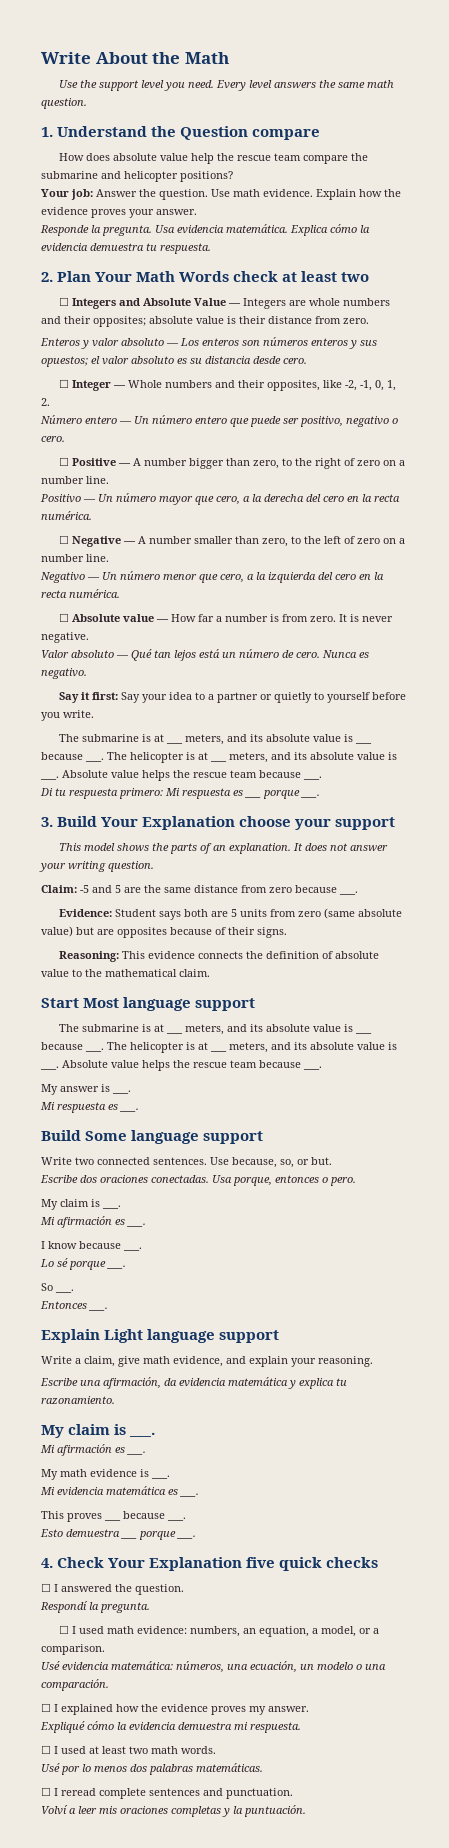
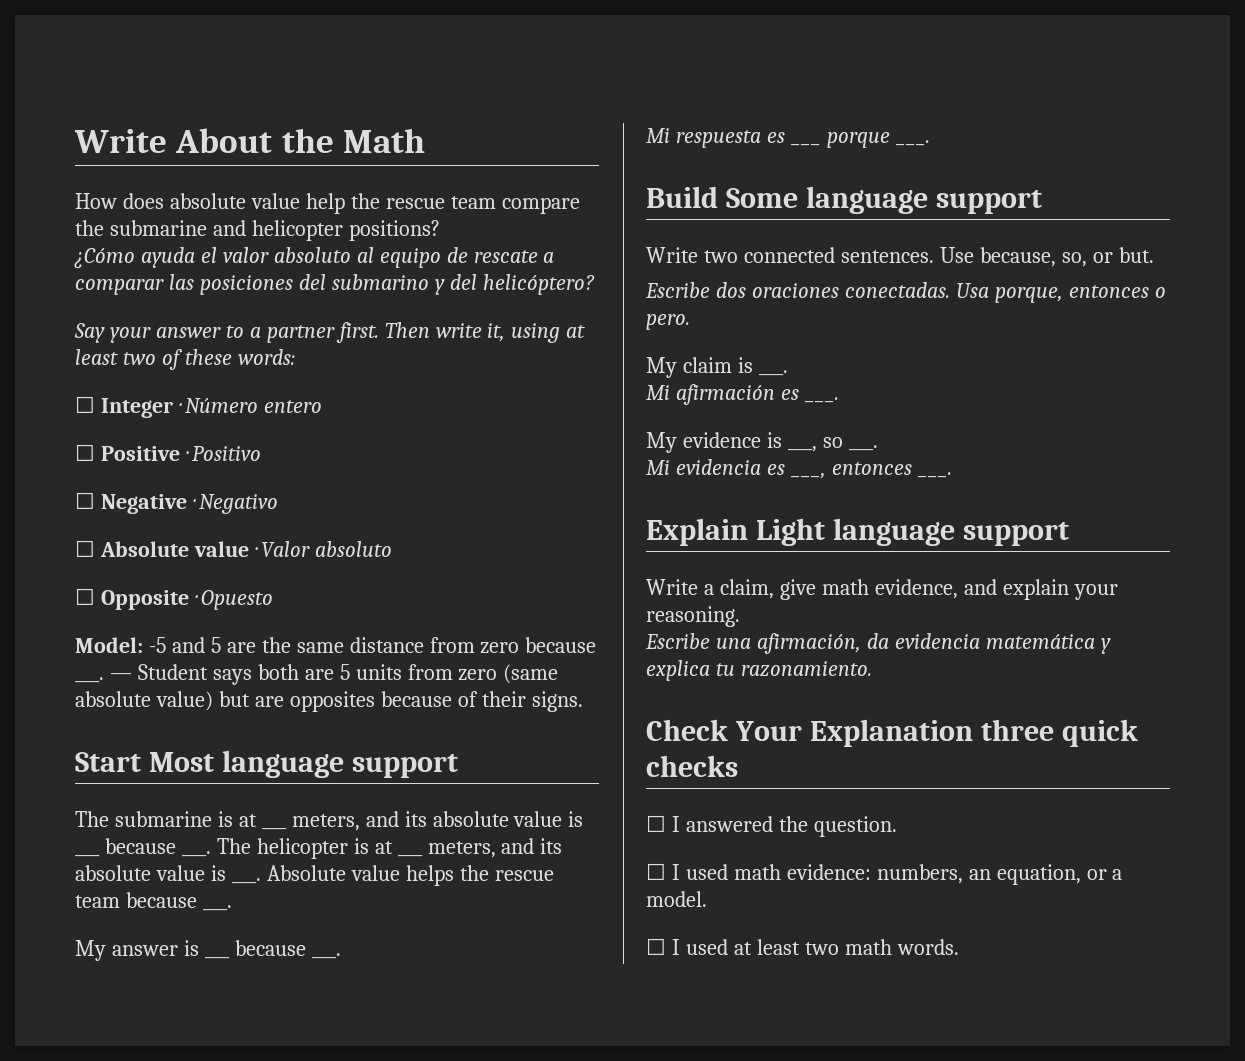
[59,80,395,91] [41,98,87,109] [41,126,321,140] // Use the support level you need. Every level answers the same math question. // 1. Understand the Question compare -> (425, 140) none
[41,189,401,200] [41,207,197,218] [40,224,370,236] [41,243,211,254] [41,271,370,282] [59,297,391,309] [41,316,369,327] [40,337,377,349] [41,356,307,367] [59,379,397,391] [41,398,50,406] [40,415,398,427] [41,436,65,442] [59,457,406,469] [41,476,109,484] [40,493,400,505] [41,511,92,520] [59,535,406,547] [41,554,109,562] [40,571,384,583] [41,589,120,598] [59,613,394,622] [41,632,89,643] [41,649,369,661] [41,668,87,679] [59,692,407,703] [41,710,94,721] [59,734,165,742] [166,734,354,745] [355,742,373,744] [41,752,208,763] [210,752,397,763] [40,770,322,781] [40,788,243,799] [245,790,320,799] [41,816,396,830] [59,843,389,854] [39,861,154,872] [41,885,77,893] Your job: Answer the question. Use math evidence. Explain how the evidence proves your answer. // Responde la pregunta. Usa evidencia matemática. Explica cómo la evidencia demuestra tu respuesta. // 2. Plan Your Math Words check at least two // ☐ Integers and Absolute Value — Integers are whole numbers and their opposites; absolute value is their distance from zero. // Enteros y valor absoluto — Los enteros son números enteros y sus opuestos; el valor absoluto es su distancia desde cero. // ☐ Integer — Whole numbers and their opposites, like -2, -1, 0, 1, 2. // Número entero — Un número entero que puede ser positivo, negativo o cero. // ☐ Positive — A number bigger than zero, to the right of zero on a number line. // Positivo — Un número mayor que cero, a la derecha del cero en la recta numérica. // ☐ Negative — A number smaller than zero, to the left of zero on a number line. // Negativo — Un número menor que cero, a la izquierda del cero en la recta numérica. // ☐ Absolute value — How far a number is from zero. It is never negative. // Valor absoluto — Qué tan lejos está un número de cero. Nunca es negativo. // Say it first: Say your idea to a partner or quietly to yourself before you write. // The submarine is at ___ meters, and its absolute value is ___ because ___. The helicopter is at ___ meters, and its absolute value is ___. Absolute value helps the rescue team because ___. // Di tu respuesta primero: Mi respuesta es ___ porque ___. // 3. Build Your Explanation choose your support // This model shows the parts of an explanation. It does not answer your writing question. // Claim: -> [74,247,555,269] [75,274,595,295] [74,322,586,343] [75,349,295,370] [75,396,322,418] [75,444,261,461] [75,492,278,514] [75,540,392,557] [75,588,273,610] [75,637,143,653] ¿Cómo ayuda el valor absoluto al equipo de rescate a comparar las posiciones del submarino y del helicóptero? // Say your answer to a partner first. Then write it, using at least two of these words: // ☐ Integer · Número entero // ☐ Positive · Positivo // ☐ Negative · Negativo // ☐ Absolute value · Valor absoluto // ☐ Opposite · Opuesto // Model:
[59,909,113,917] // Evidence: -> [109,673,132,680] —
[59,951,380,962] [41,969,210,977] // Reasoning: This evidence connects the definition of absolute value to the mathematical claim. -> (583, 701) none
(110, 1088) none -> [204,956,230,959] [234,940,306,956] ___ because
(118, 1107) none -> [789,132,890,148] ___ porque
[41,1241,142,1251] [40,1258,126,1270] [41,1283,74,1293] [40,1301,87,1309] I know because ___. // Lo sé porque ___. // So ___. // Entonces -> [646,432,878,453] [646,459,912,479] My evidence is ___, so ___. // Mi evidencia es ___, entonces
[41,1424,156,1438] [40,1444,146,1456] [41,1469,170,1480] [40,1486,199,1497] [41,1511,121,1522] [123,1511,186,1521] [40,1529,120,1537] [121,1531,196,1540] [41,1558,53,1568] My claim is ___. // Mi afirmación es ___. // My math evidence is ___. // Mi evidencia matemática es ___. // This proves ___ because ___. // Esto demuestra ___ porque ___. // 4. -> (872, 669) none
[246,1557,276,1568] five -> [980,719,1054,741] three
[40,1601,150,1613] // Respondí la pregunta. -> (897, 826) none
[312,1626,380,1637] [41,1644,105,1655] [41,1661,386,1673] [41,1679,109,1691] [41,1703,309,1715] [40,1721,301,1733] a model, or a comparison. // Usé evidencia matemática: números, una ecuación, un modelo o una comparación. // ☐ I explained how the evidence proves my answer. // Expliqué cómo la evidencia demuestra mi respuesta. -> [1086,869,1123,880] [646,891,707,907] or a model.
[41,1763,263,1775] [41,1787,293,1799] [41,1805,306,1817] // Usé por lo menos dos palabras matemáticas. // ☐ I reread complete sentences and punctuation. // Volví a leer mis oraciones completas y la puntuación. -> (959, 947) none

